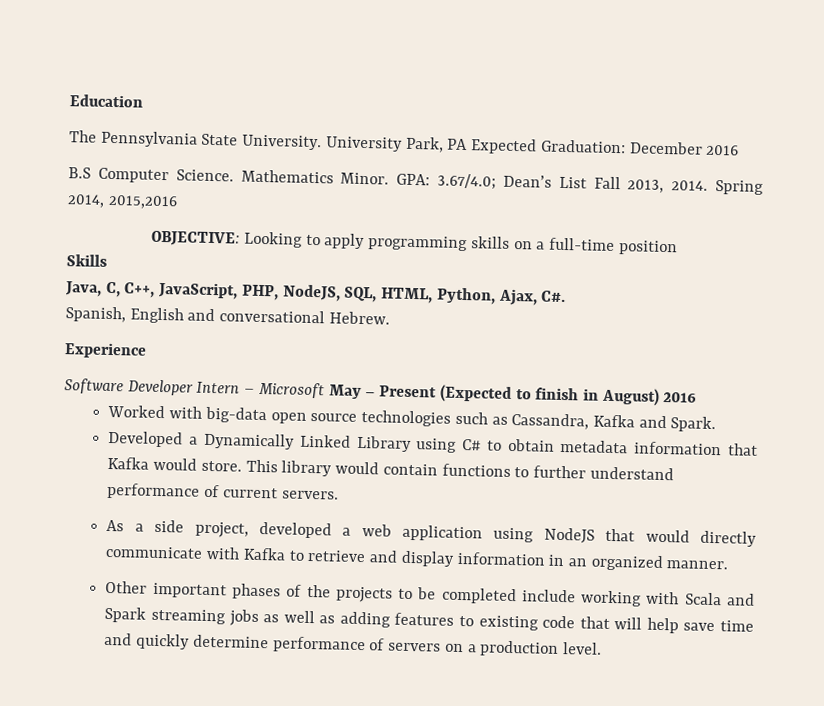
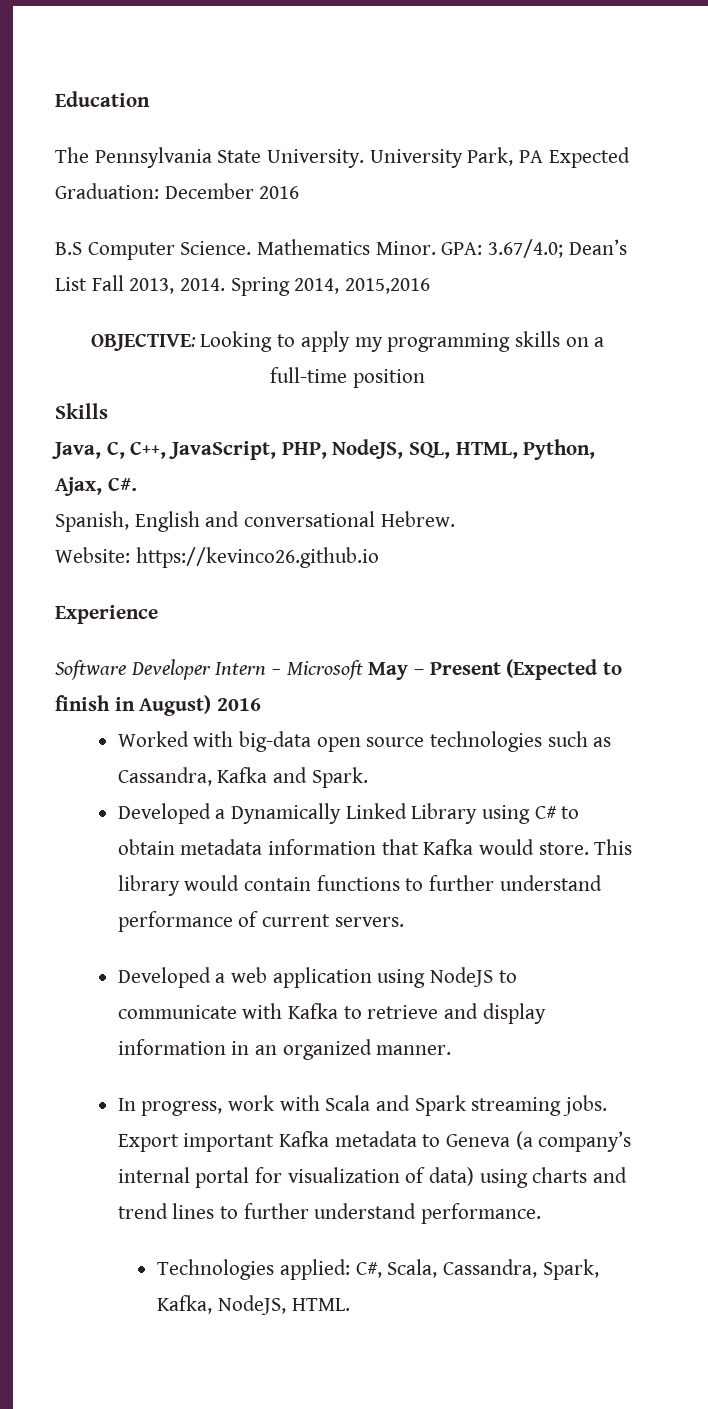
(366, 241) none -> [354,337,383,352] my
(390, 318) none -> [55,547,379,568] // Website: https://kevinco26.github.io
[106,519,332,539] As a side project, developed -> [117,967,211,988] Developed
[605,528,757,547] that would directly -> [498,970,517,983] to
[105,580,643,607] Other important phases of the projects to be completed include working -> [117,1095,275,1116] In progress, work
[228,609,754,634] [104,632,602,657] jobs as well as adding features to existing code that will help save time and quickly determine performance of servers on a production level. -> [563,1095,608,1116] [117,1131,632,1152] [117,1167,628,1188] [117,1203,542,1224] [157,1259,599,1280] [157,1295,350,1315] jobs. Export important Kafka metadata to Geneva (a company’s internal portal for visualization of data) using charts and trend lines to further understand performance. // Technologies applied: C#, Scala, Cassandra, Spark, Kafka, NodeJS, HTML.

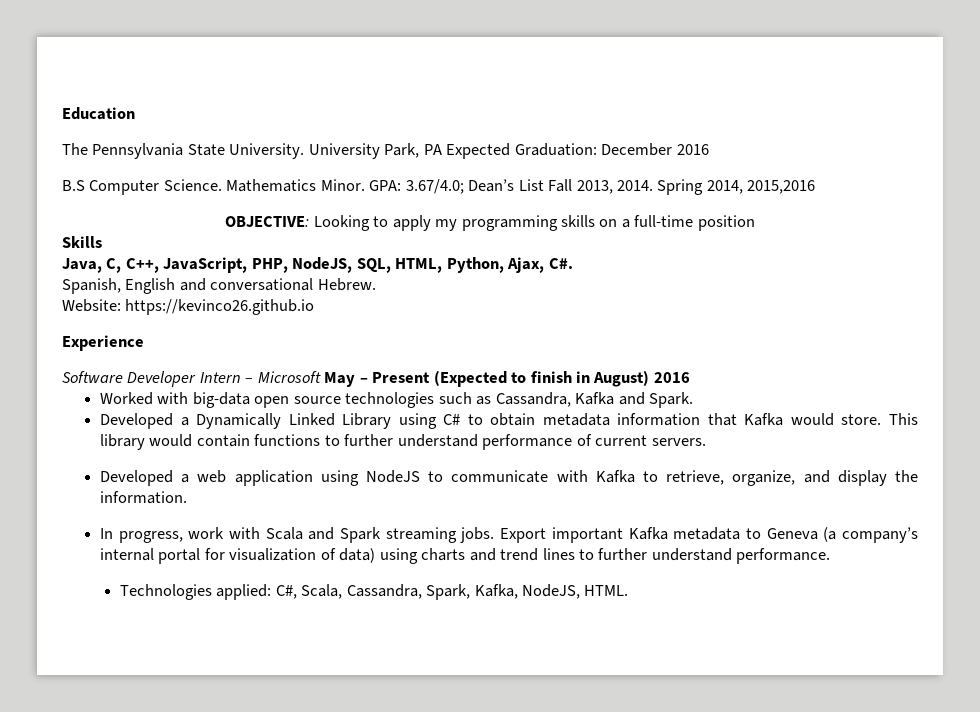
[367,1003,546,1024] [117,1039,452,1060] retrieve and display information in an organized manner. -> [666,470,919,486] [99,491,187,504] retrieve, organize, and display the information.

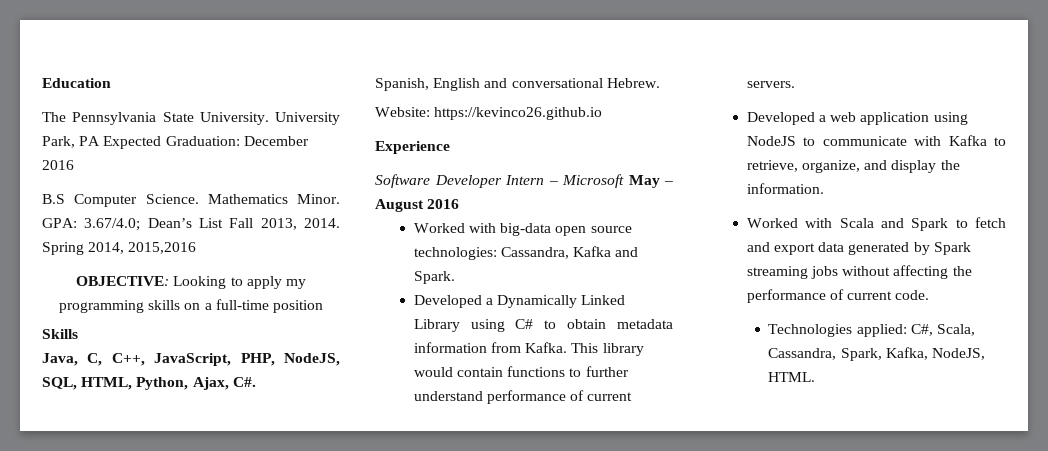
[372,370,650,387] Present (Expected to finish in August) -> [375,199,424,212] August
[345,392,492,408] technologies such as -> [413,247,497,260] technologies:
[707,413,882,426] that Kafka would store. -> [490,342,568,353] from Kafka.
[99,527,225,543] In progress, work -> [746,218,798,228] Worked
[385,527,918,543] [99,548,831,564] streaming jobs. Export important Kafka metadata to Geneva (a company’s internal portal for visualization of data) using charts and trend lines to further understand performance. -> [955,217,1006,228] [746,242,971,255] [746,265,972,279] [746,289,930,303] to fetch and export data generated by Spark streaming jobs without affecting the performance of current code.

